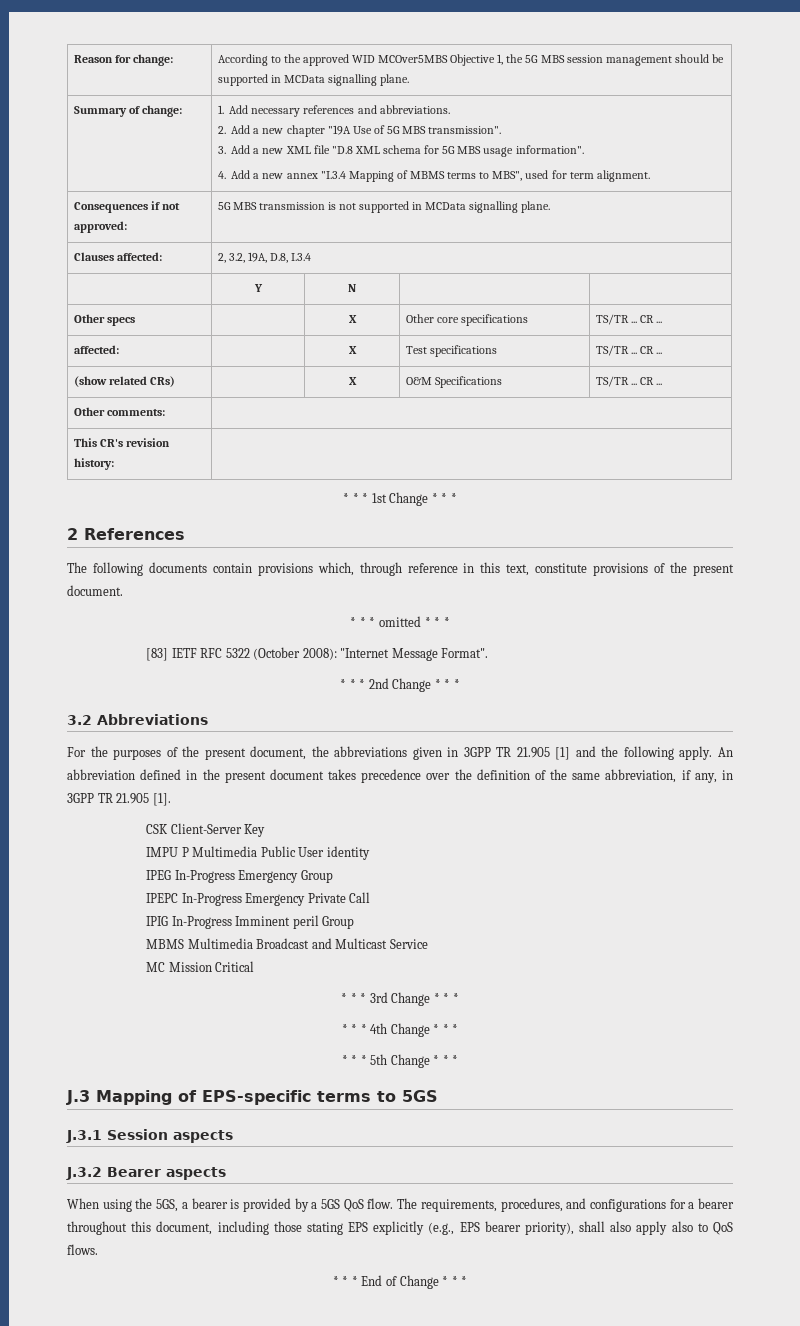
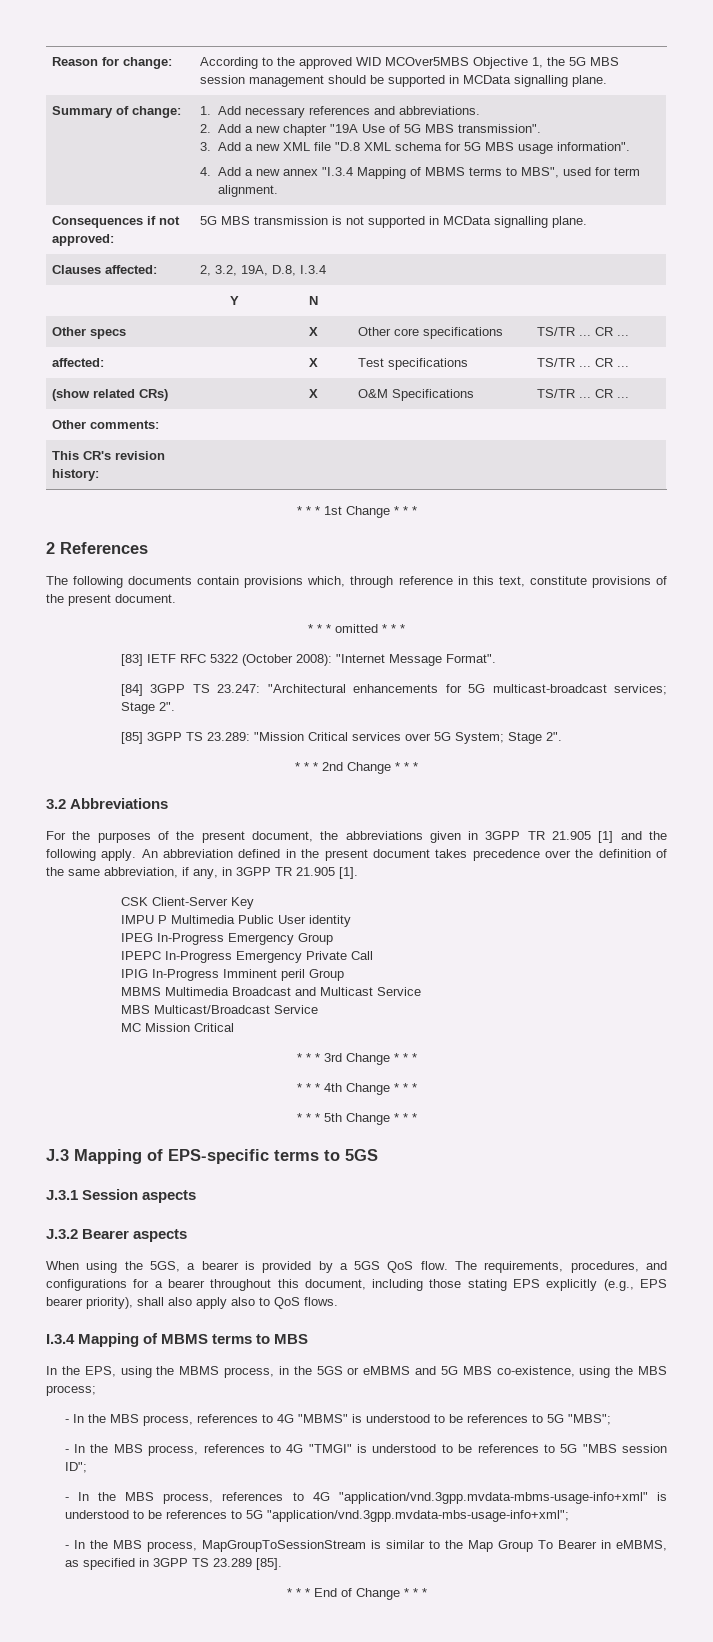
(489, 653) none -> [120,684,668,696] [120,702,175,714] [120,732,562,744] // [84] 3GPP TS 23.247: "Architectural enhancements for 5G multicast-broadcast services; Stage 2". // [85] 3GPP TS 23.289: "Mission Critical services over 5G System; Stage 2".
(428, 944) none -> [120,1005,318,1014] // MBS Multicast/Broadcast Service
(98, 1249) none -> [46,1333,309,1347] [46,1366,667,1378] [46,1385,96,1396] [64,1414,611,1426] [64,1444,668,1456] [64,1462,87,1473] [64,1492,667,1504] [64,1510,569,1522] [64,1540,667,1552] [64,1558,282,1570] // I.3.4 Mapping of MBMS terms to MBS // In the EPS, using the MBMS process, in the 5GS or eMBMS and 5G MBS co-existence, using the MBS process; // - In the MBS process, references to 4G "MBMS" is understood to be references to 5G "MBS"; // - In the MBS process, references to 4G "TMGI" is understood to be references to 5G "MBS session ID"; // - In the MBS process, references to 4G "application/vnd.3gpp.mvdata-mbms-usage-info+xml" is understood to be references to 5G "application/vnd.3gpp.mvdata-mbs-usage-info+xml"; // - In the MBS process, MapGroupToSessionStream is similar to the Map Group To Bearer in eMBMS, as specified in 3GPP TS 23.289 [85].

